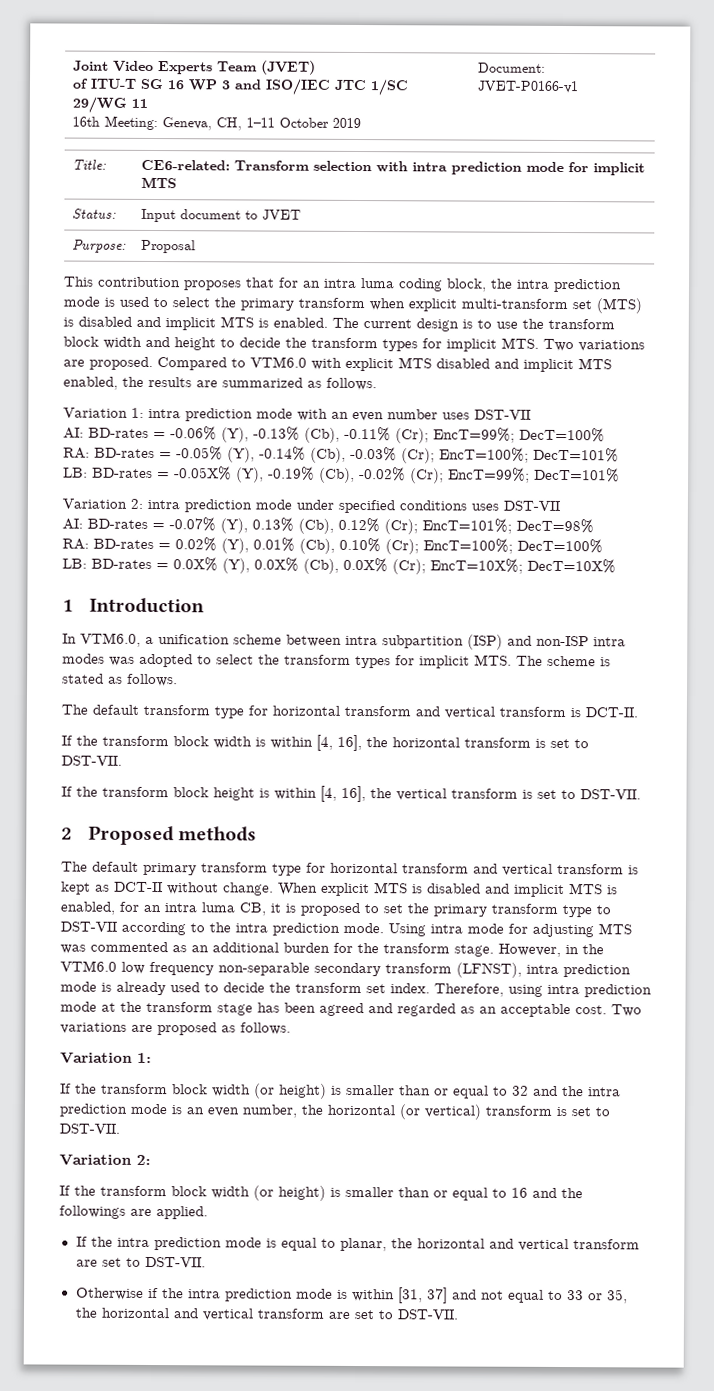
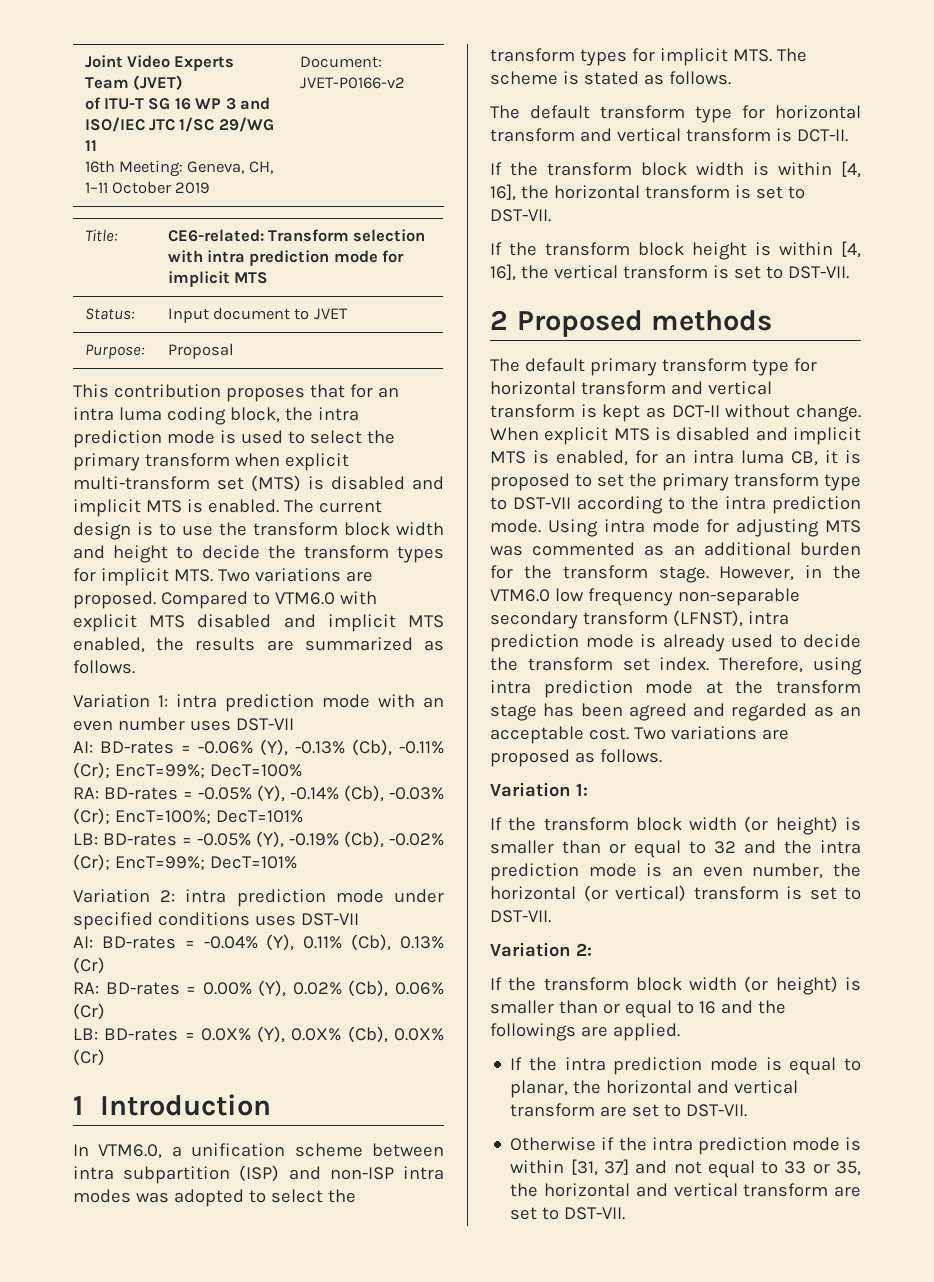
[476,80,579,94] JVET-P0166-v1 -> [299,77,405,89] JVET-P0166-v2
[174,466,232,481] -0.05X% -> [197,833,251,846] -0.05%
[169,517,594,535] [62,537,603,555] -0.07% (Y), 0.13% (Cb), 0.12% (Cr); EncT=101%; DecT=98% // RA: BD-rates = 0.02% (Y), 0.01% (Cb), 0.10% (Cr); EncT=100%; DecT=100% -> [203,934,445,951] [73,957,105,974] [73,980,444,997] [73,1003,105,1020] -0.04% (Y), 0.11% (Cb), 0.13% (Cr) // RA: BD-rates = 0.00% (Y), 0.02% (Cb), 0.06% (Cr)
[392,558,616,575] (Cr); EncT=10X%; DecT=10X% -> [73,1049,105,1066] (Cr)

